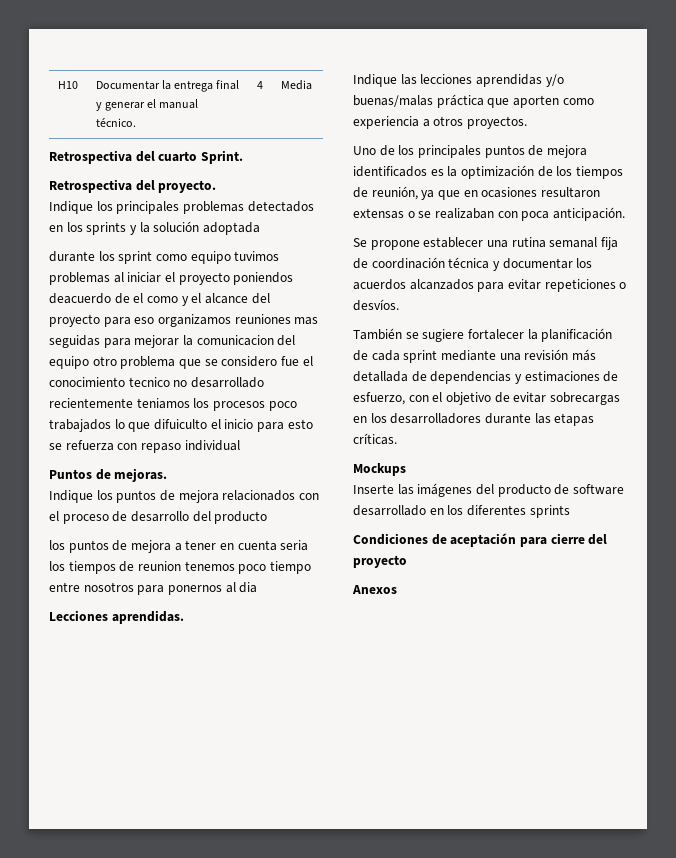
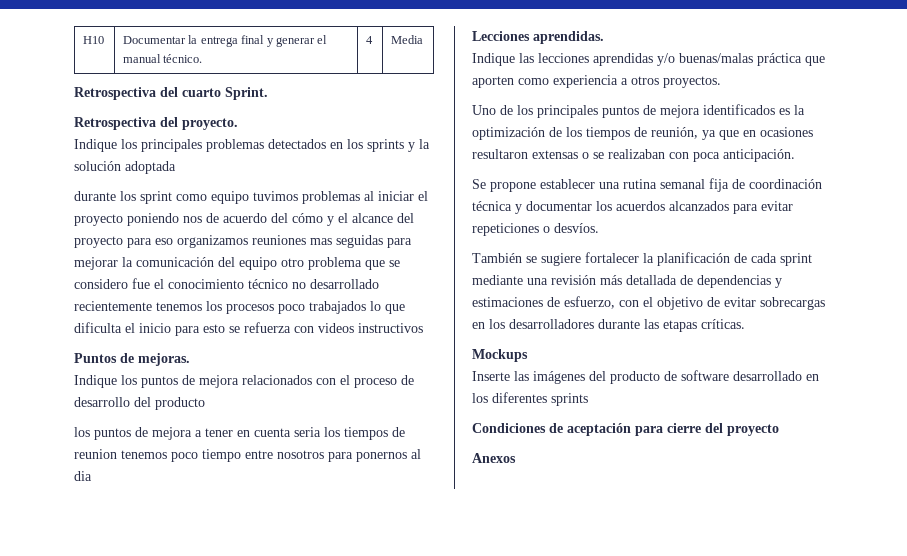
[233,272,294,285] [49,293,178,304] poniendos deacuerdo de el como -> [127,213,323,226] poniendo nos de acuerdo del cómo
[196,335,274,346] comunicacion -> [136,257,214,267] comunicación
[128,377,170,387] tecnico -> [248,279,288,289] técnico
[136,398,190,409] teniamos -> [156,302,202,311] tenemos
[153,419,207,430] difuiculto -> [74,322,122,333] dificulta
[140,440,240,453] repaso individual -> [318,323,423,333] videos instructivos

